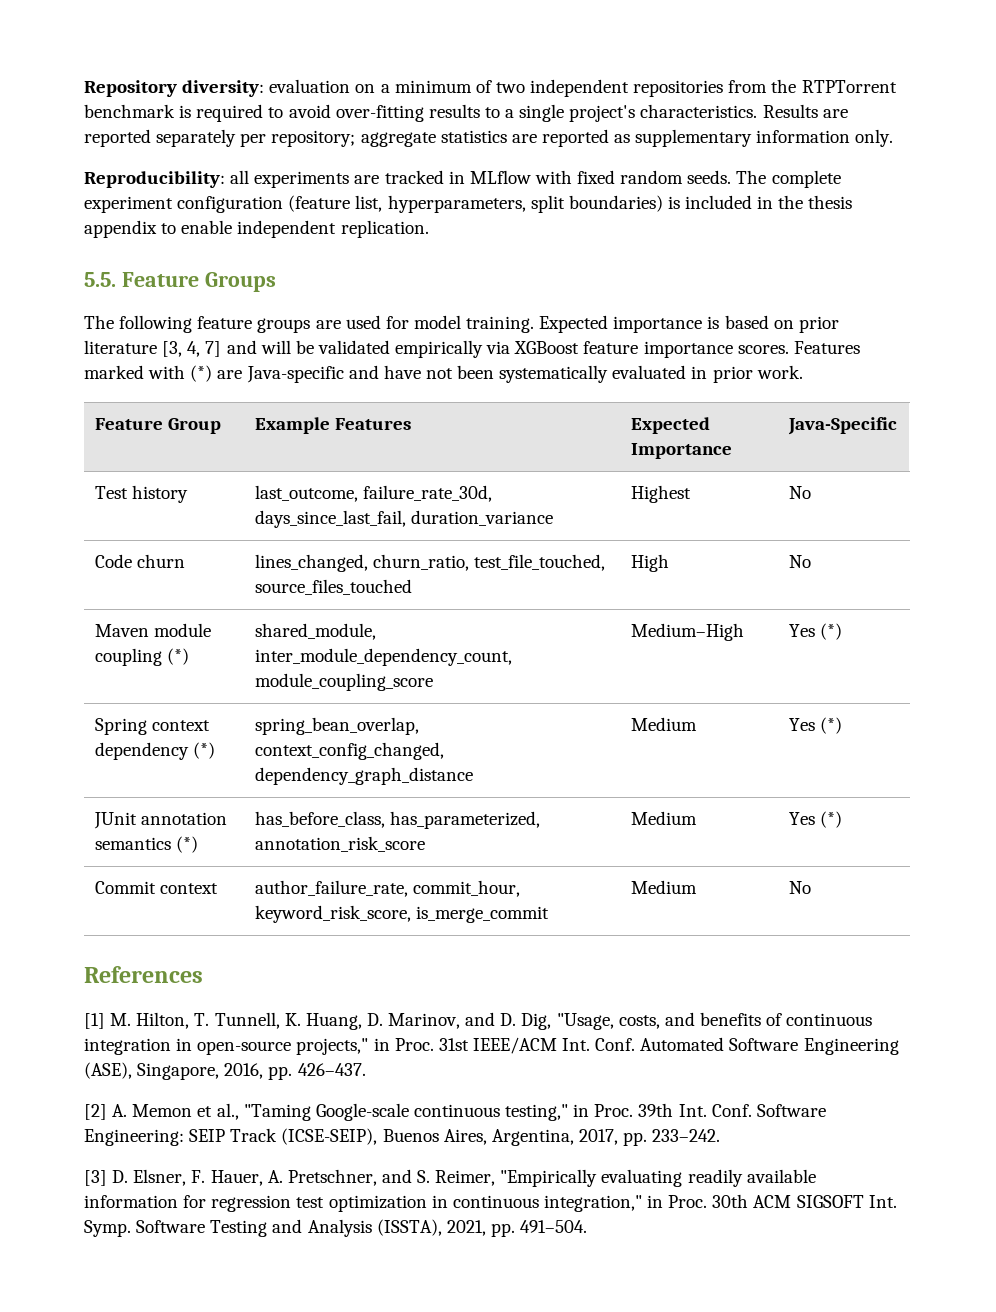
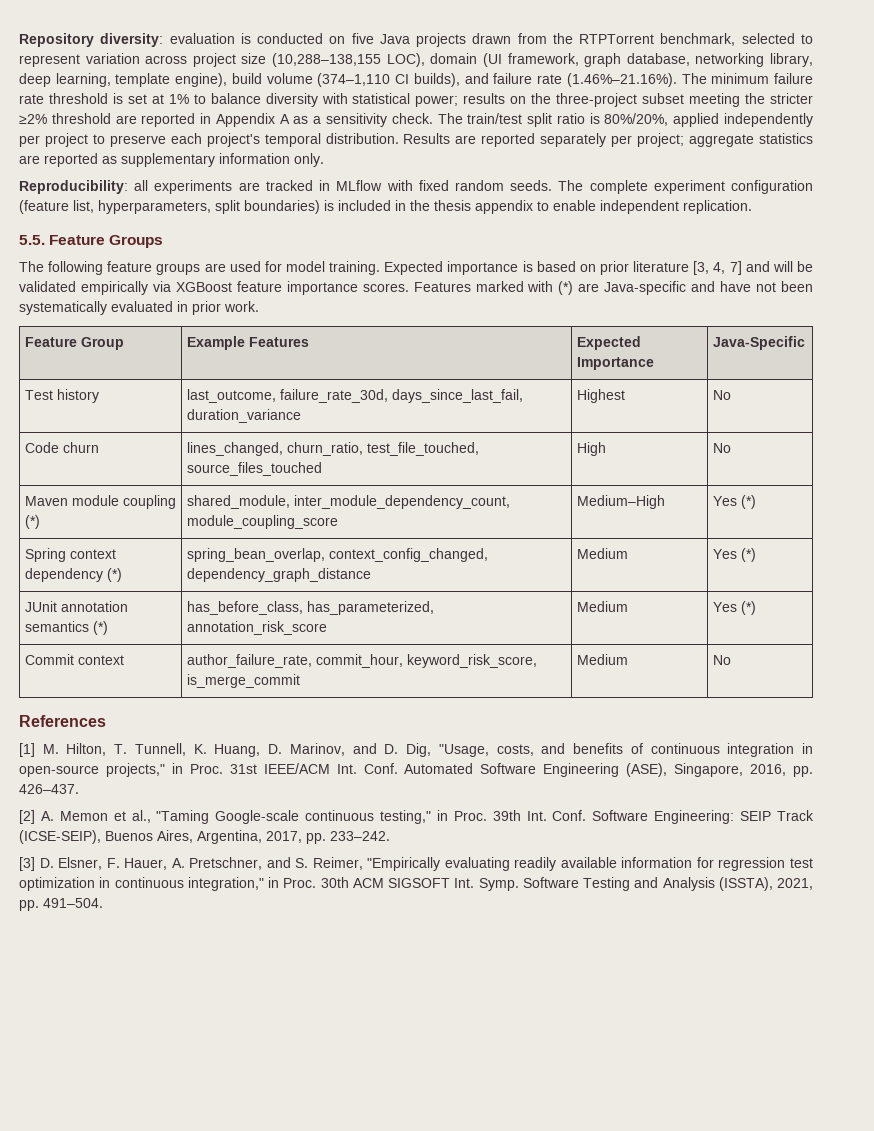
[355,79,897,97] [84,104,758,122] on a minimum of two independent repositories from the RTPTorrent benchmark is required to avoid over-fitting results to a single project's characteristics. -> [240,33,813,47] [19,53,814,67] [19,73,814,87] [19,93,813,107] [19,113,814,127] [19,133,399,147] is conducted on five Java projects drawn from the RTPTorrent benchmark, selected to represent variation across project size (10,288–138,155 LOC), domain (UI framework, graph database, networking library, deep learning, template engine), build volume (374–1,110 CI builds), and failure rate (1.46%–21.16%). The minimum failure rate threshold is set at 1% to balance diversity with statistical power; results on the three-project subset meeting the stricter ≥2% threshold are reported in Appendix A as a sensitivity check. The train/test split ratio is 80%/20%, applied independently per project to preserve each project's temporal distribution.
[271,130,356,147] repository; -> [637,133,685,147] project;

